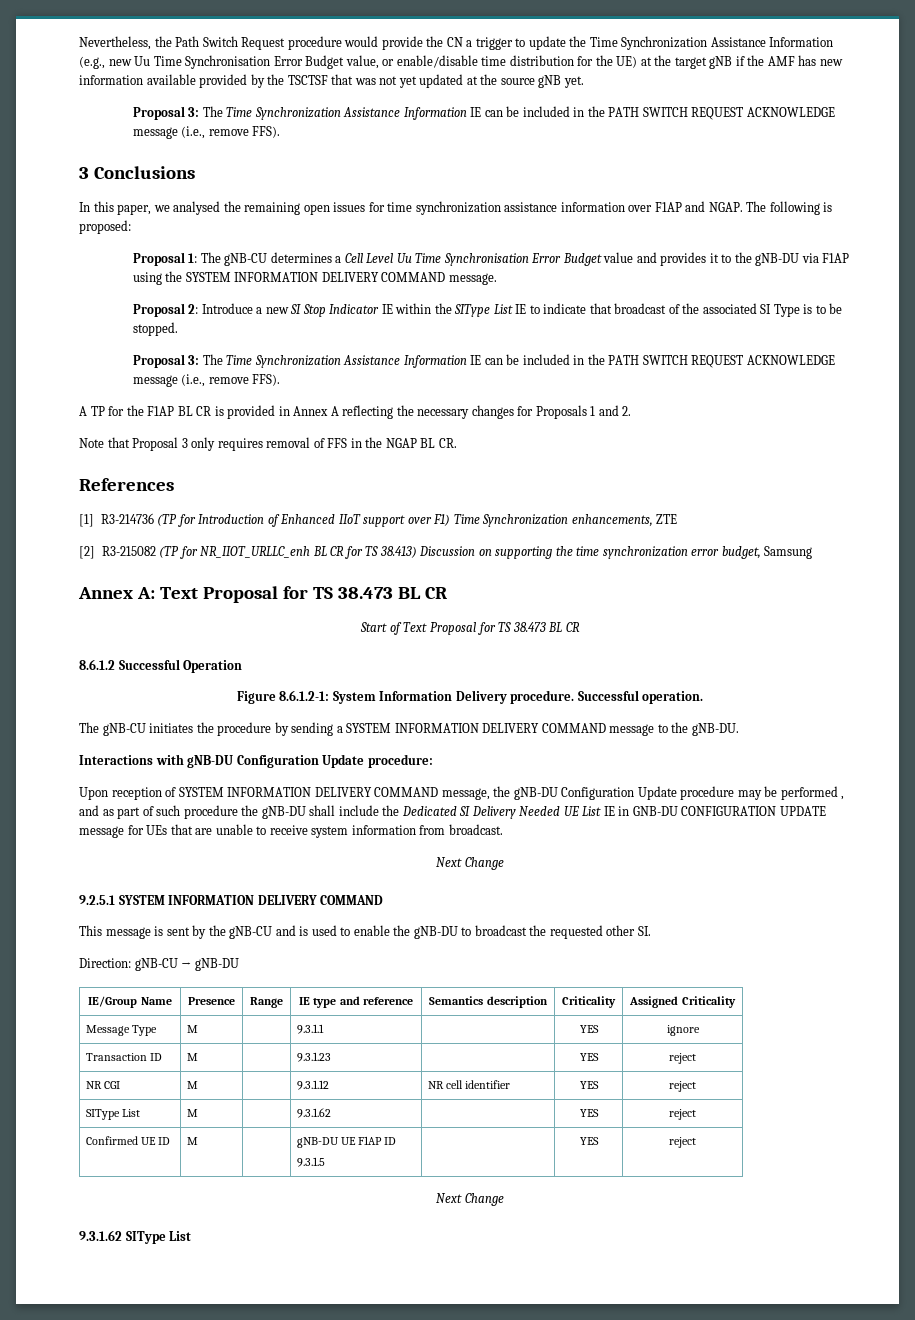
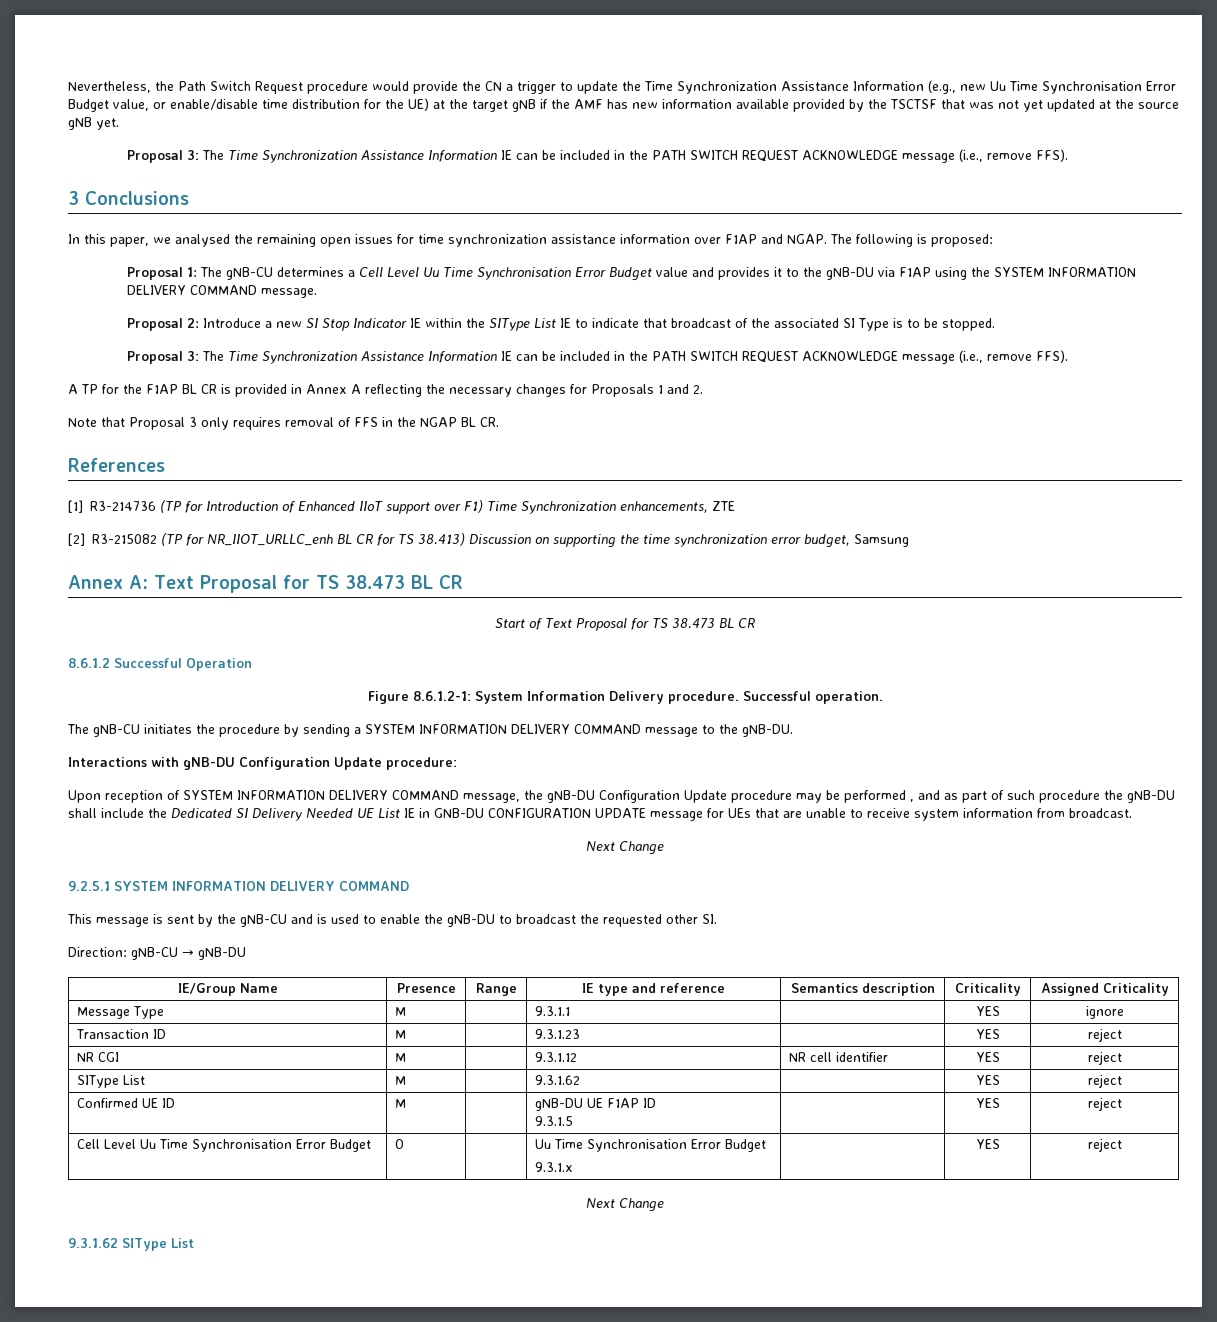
(696, 1142) none -> [77,1139,372,1152] [395,1139,405,1149] [535,1139,767,1152] [535,1162,574,1172] [975,1139,1000,1149] [1087,1138,1122,1152] // Cell Level Uu Time Synchronisation Error Budget | O | | Uu Time Synchronisation Error Budget // 9.3.1.x | | YES | reject

